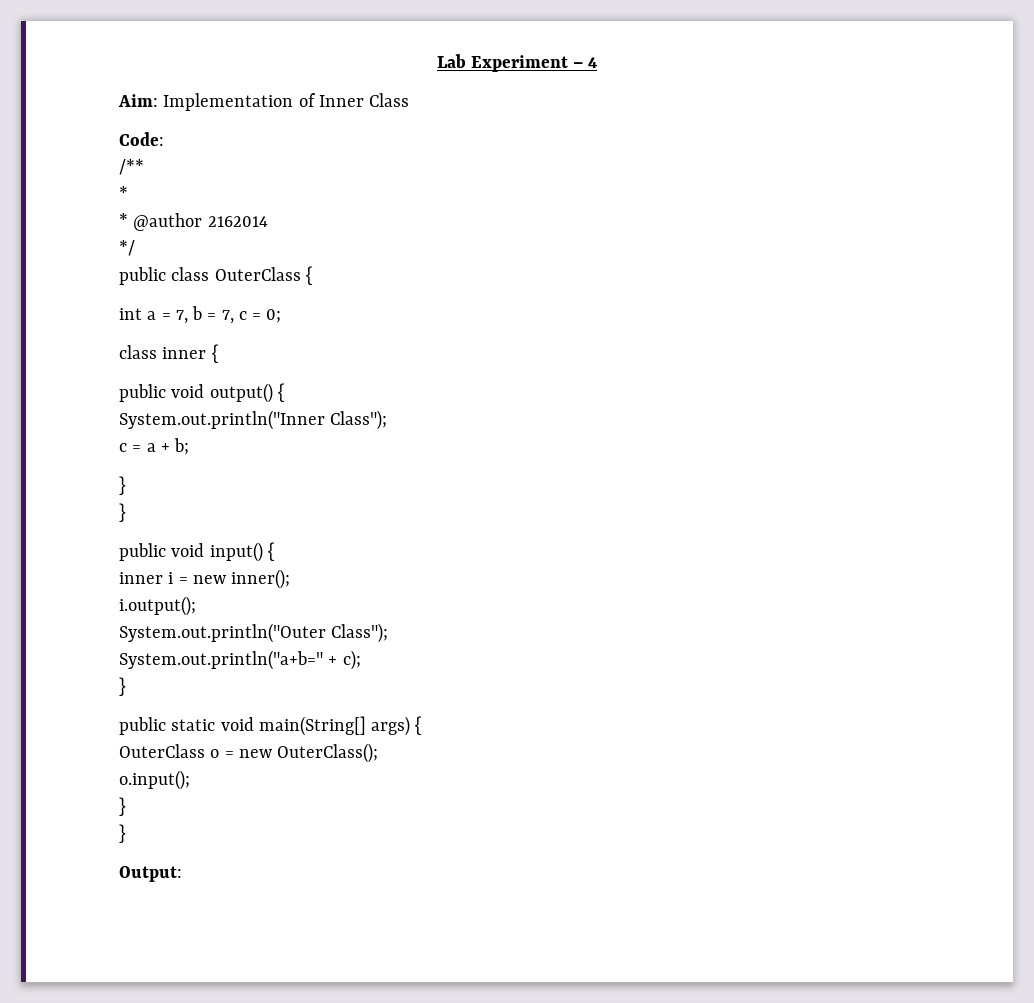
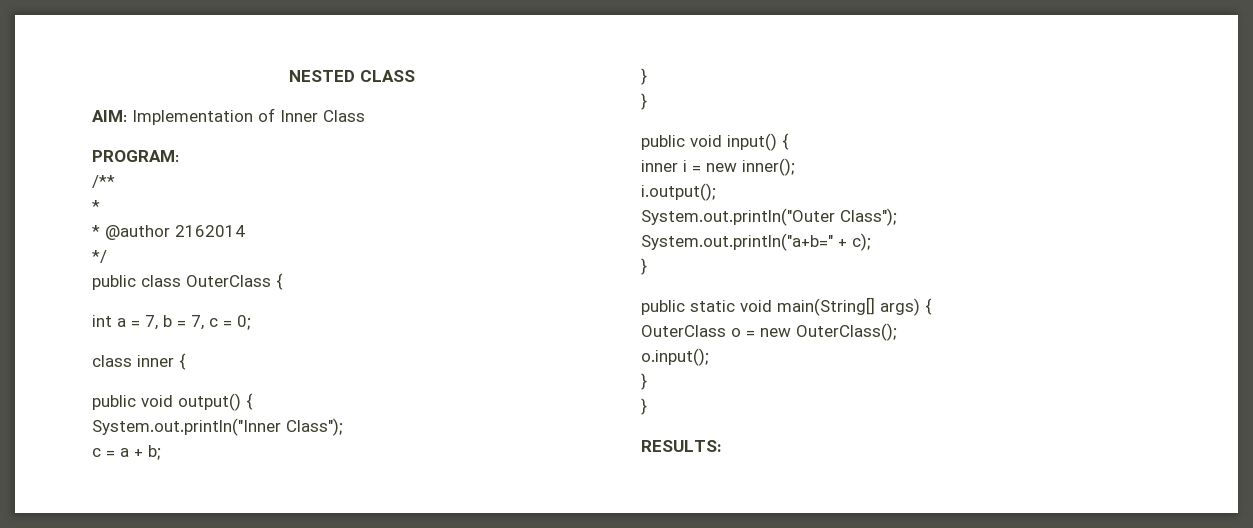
[436,54,598,72] [118,94,158,107] Lab Experiment – 4 // Aim: -> [289,70,415,82] [92,110,127,122] NESTED CLASS // AIM:
[119,132,164,146] Code: -> [92,150,179,162] PROGRAM:
[119,866,182,882] Output: -> [641,440,722,452] RESULTS:

